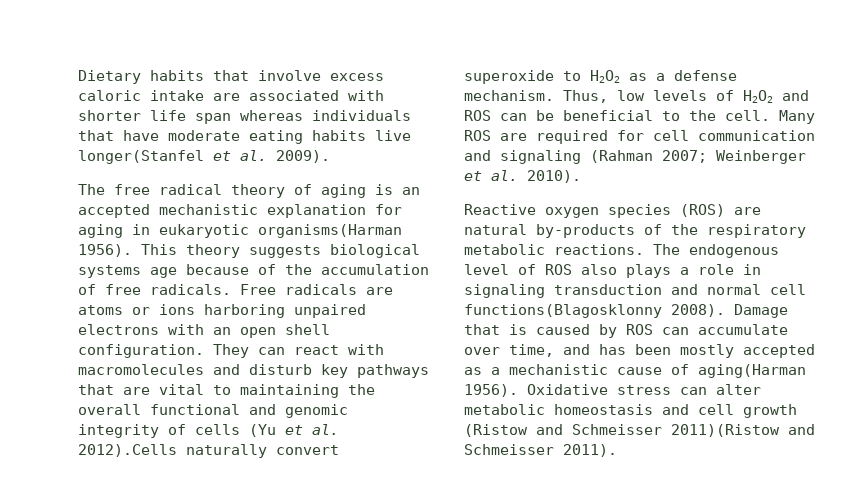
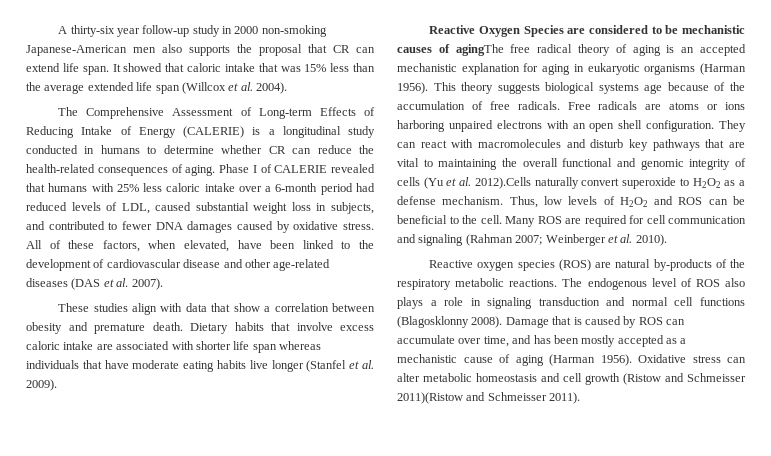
(78, 77) none -> [58,25,327,37] [26,44,375,56] [26,63,375,75] [26,82,287,94] [58,107,375,119] [26,126,375,138] [26,145,375,154] [26,164,375,176] [26,183,375,195] [26,202,374,214] [26,221,374,233] [26,240,374,252] [26,259,331,271] [26,278,163,290] [58,303,375,315] [26,322,183,334] A thirty-six year follow-up study in 2000 non-smoking Japanese-American men also supports the proposal that CR can extend life span. It showed that caloric intake that was 15% less than the average extended life span (Willcox et al. 2004). // The Comprehensive Assessment of Long-term Effects of Reducing Intake of Energy (CALERIE) is a longitudinal study conducted in humans to determine whether CR can reduce the health-related consequences of aging. Phase I of CALERIE revealed that humans with 25% less caloric intake over a 6-month period had reduced levels of LDL, caused substantial weight loss in subjects, and contributed to fewer DNA damages caused by oxidative stress. All of these factors, when elevated, have been linked to the development of cardiovascular disease and other age-related diseases (DAS et al. 2007). // These studies align with data that show a correlation between obesity and premature death.
[78,150,204,164] longer(Stanfel -> [271,360,347,372] longer (Stanfel
[78,184,105,195] The -> [429,25,745,37] [397,44,504,56] Reactive Oxygen Species are considered to be mechanistic causes of agingThe
[258,224,402,238] organisms(Harman -> [644,63,746,75] organisms (Harman
[464,304,662,318] functions(Blagosklonny -> [700,297,745,306] [397,316,469,328] functions (Blagosklonny
[698,364,806,378] aging(Harman -> [515,354,595,366] aging (Harman

